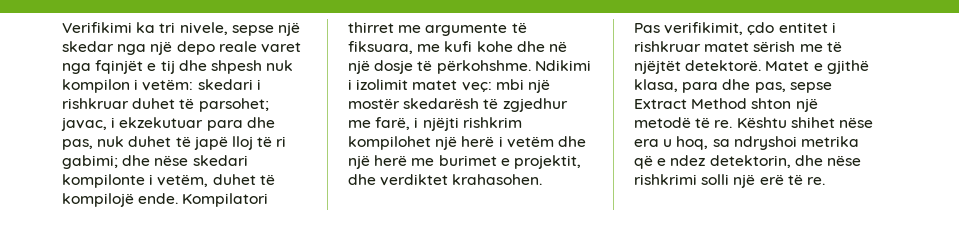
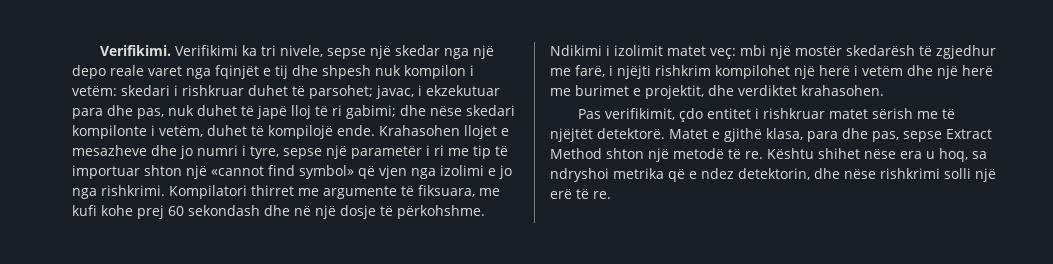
(62, 27) none -> [99,45,171,56] Verifikimi.
(179, 198) none -> [379,125,509,139] [72,145,508,159] [72,165,512,179] [72,185,165,199] Krahasohen llojet e mesazheve dhe jo numri i tyre, sepse një parametër i ri me tip të importuar shton një «cannot find symbol» që vjen nga izolimi e jo nga rishkrimi.
(513, 46) none -> [137,205,260,219] prej 60 sekondash

